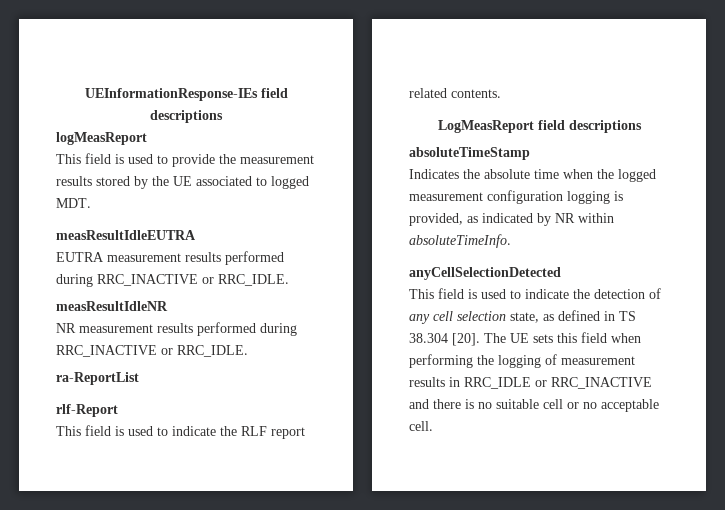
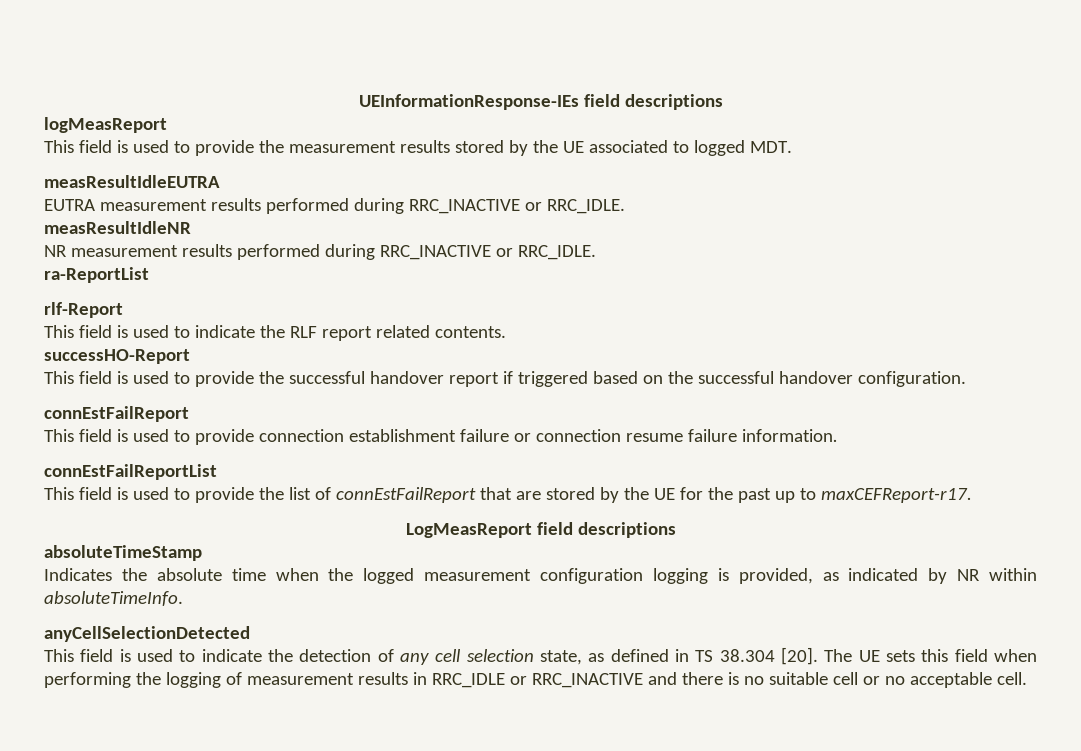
(501, 93) none -> [44,349,190,364] [44,371,966,387] [44,406,189,422] [44,429,838,445] [44,464,217,480] [44,487,972,503] // successHO-Report // This field is used to provide the successful handover report if triggered based on the successful handover configuration. // connEstFailReport // This field is used to provide connection establishment failure or connection resume failure information. // connEstFailReportList // This field is used to provide the list of connEstFailReport that are stored by the UE for the past up to maxCEFReport-r17.

